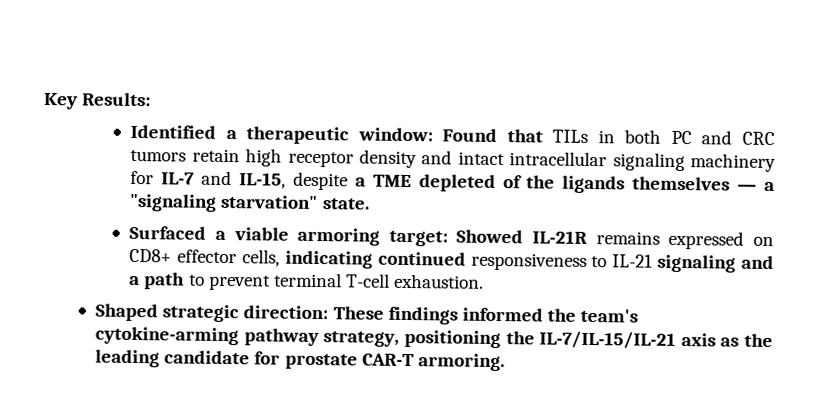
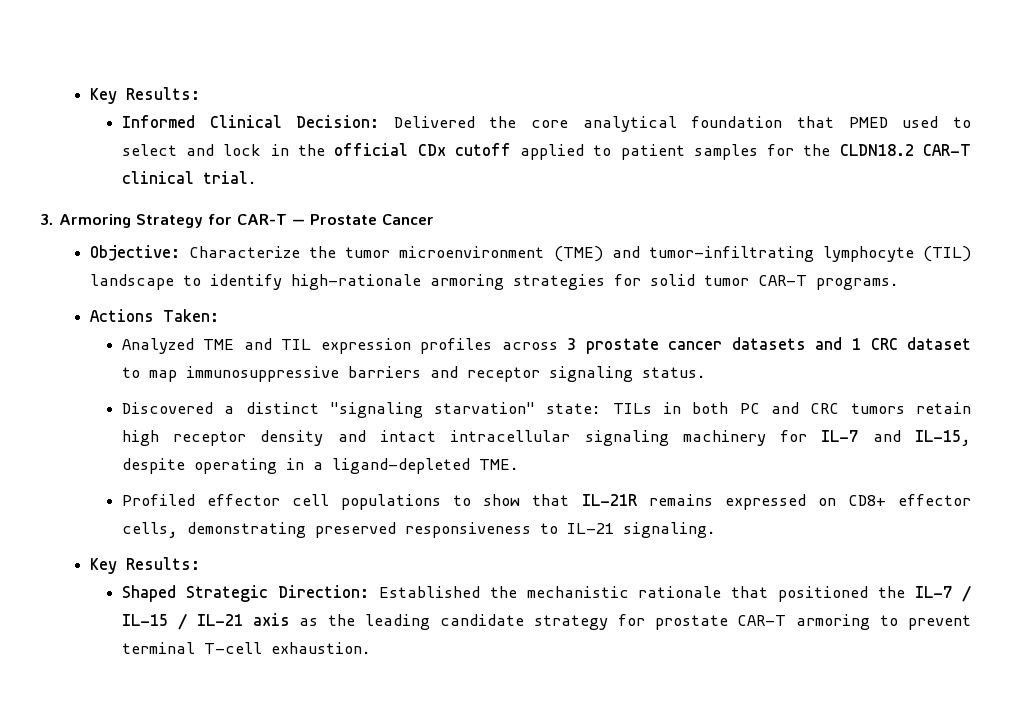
[44,92,152,110] [130,124,543,145] Key Results: // Identified a therapeutic window: Found that -> [90,87,201,104] [121,115,971,132] [121,143,971,160] [121,171,257,184] [40,214,434,228] [90,245,971,262] [90,274,900,290] [90,309,220,322] [121,337,971,354] [121,366,706,382] [121,402,602,418] Key Results: // Informed Clinical Decision: Delivered the core analytical foundation that PMED used to select and lock in the official CDx cutoff applied to patient samples for the CLDN18.2 CAR-T clinical trial. // 3. Armoring Strategy for CAR-T — Prostate Cancer // Objective: Characterize the tumor microenvironment (TME) and tumor-infiltrating lymphocyte (TIL) landscape to identify high-rationale armoring strategies for solid tumor CAR-T programs. // Actions Taken: // Analyzed TME and TIL expression profiles across 3 prostate cancer datasets and 1 CRC dataset to map immunosuppressive barriers and receptor signaling status. // Discovered a distinct "signaling starvation" state:
[354,174,776,194] [129,193,370,212] [129,225,524,247] a TME depleted of the ligands themselves — a "signaling starvation" state. // Surfaced a viable armoring target: Showed -> [193,458,519,474] [121,494,570,510] operating in a ligand-depleted TME. // Profiled effector cell populations to show that
[284,250,466,269] indicating continued -> [186,522,396,538] demonstrating preserved
[657,254,775,273] [129,272,186,290] signaling and a path -> [622,522,716,538] [90,557,201,574] [121,585,972,602] [121,613,871,630] signaling. // Key Results: // Shaped Strategic Direction: Established the mechanistic rationale that positioned the IL-7 / IL-15 / IL-21 axis as the leading candidate strategy for prostate CAR-T armoring
[95,303,639,325] [95,326,773,349] [95,349,505,372] // Shaped strategic direction: These findings informed the team's cytokine-arming pathway strategy, positioning the IL-7/IL-15/IL-21 axis as the leading candidate for prostate CAR-T armoring. -> (371, 648) none

